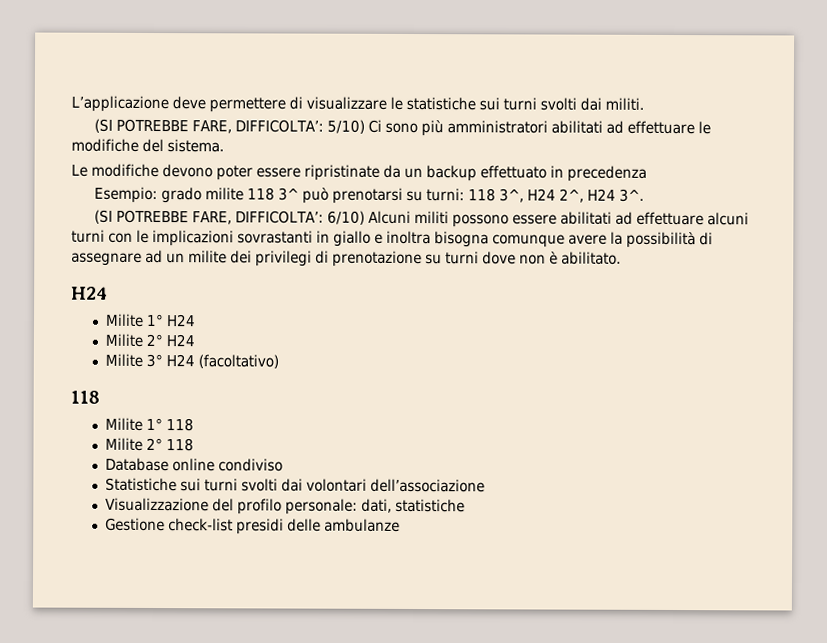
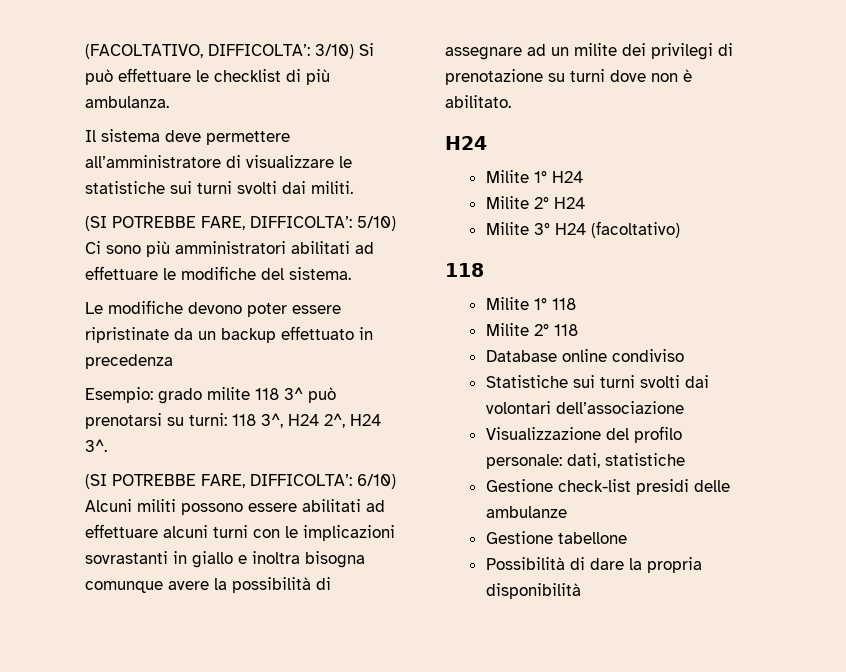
[71,95,169,113] L’applicazione -> [85,43,374,59] [85,68,330,85] [85,96,169,108] [85,129,160,142] (FACOLTATIVO, DIFFICOLTA’: 3/10) Si può effettuare le checklist di più ambulanza. // Il sistema
(286, 105) none -> [85,155,221,168] all’amministratore
(401, 525) none -> [485,531,627,544] [485,557,702,573] [485,583,581,599] // Gestione tabellone // Possibilità di dare la propria disponibilità

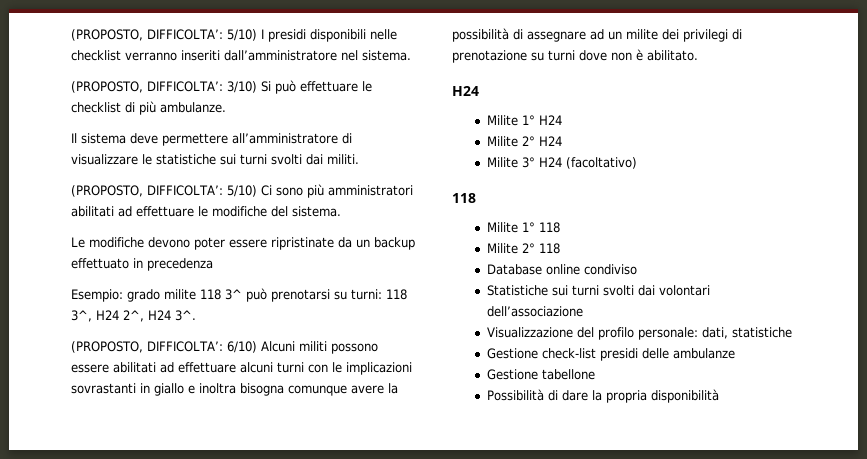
[85,44,203,59] (FACOLTATIVO, -> [71,29,397,42] [71,50,411,61] [71,81,143,93] (PROPOSTO, DIFFICOLTA’: 5/10) I presidi disponibili nelle checklist verranno inseriti dall’amministratore nel sistema. // (PROPOSTO,
[85,96,169,108] ambulanza. -> [160,102,226,113] ambulanze.
[85,216,245,231] (SI POTREBBE FARE, -> [71,185,143,197] (PROPOSTO,
[85,474,245,489] (SI POTREBBE FARE, -> [71,341,143,353] (PROPOSTO,

